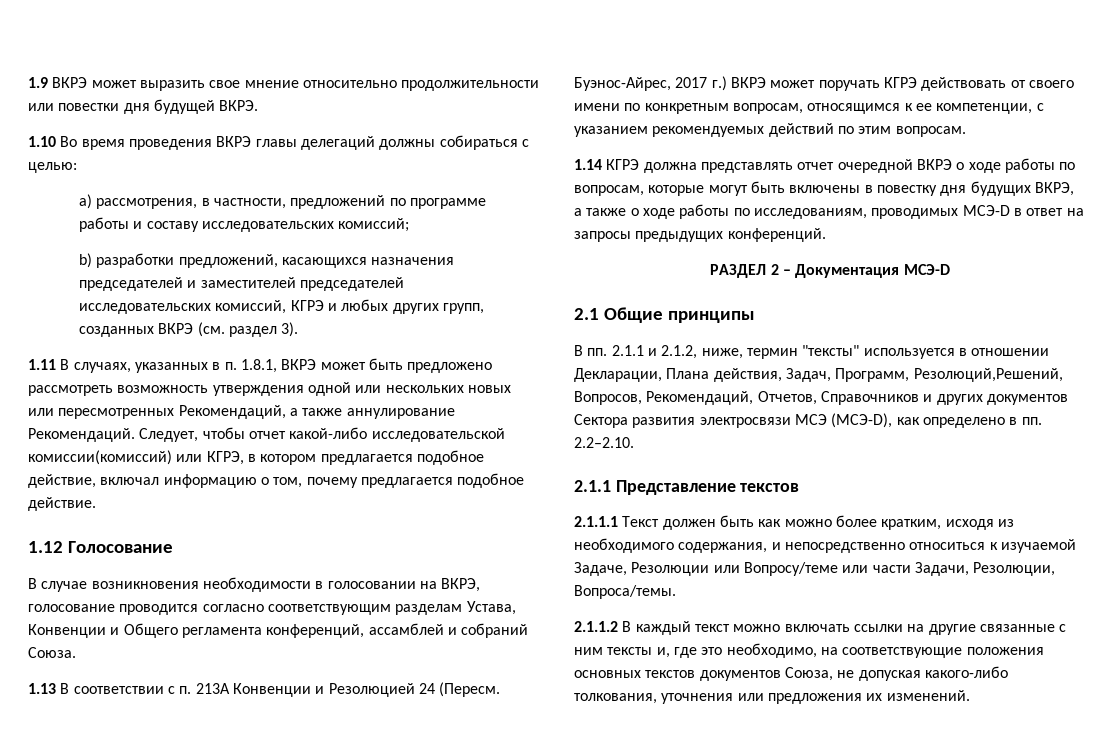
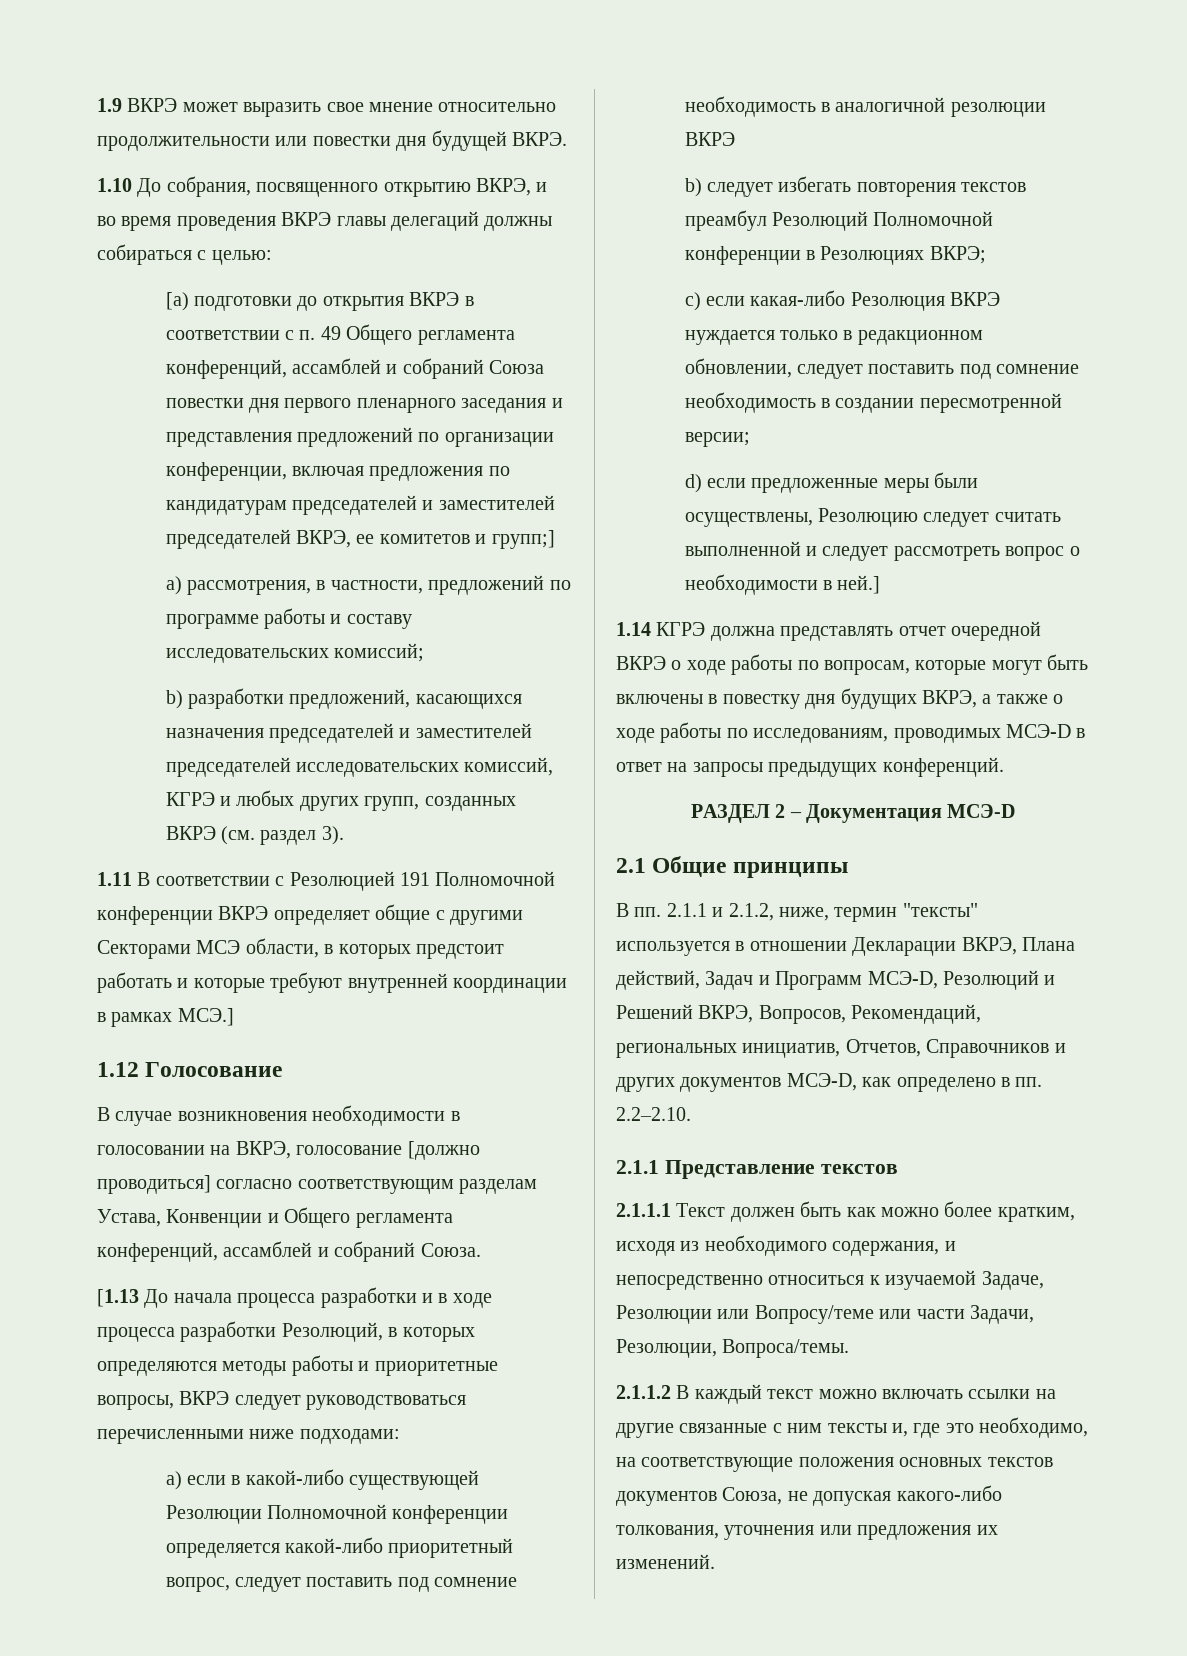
[60,136,78,147] Во -> [137,176,548,197] [97,216,116,226] До собрания, посвященного открытию ВКРЭ, и во
(77, 167) none -> [165,292,474,311] [165,324,515,345] [165,358,545,379] [165,398,563,413] [165,427,554,447] [165,462,510,481] [165,495,555,515] [165,529,555,549] // [а) подготовки до открытия ВКРЭ в соответствии с п. 49 Общего регламента конференций, ассамблей и собраний Союза повестки дня первого пленарного заседания и представления предложений по организации конференции, включая предложения по кандидатурам председателей и заместителей председателей ВКРЭ, ее комитетов и групп;]
[73,358,493,373] [28,382,511,396] [28,405,455,419] [28,427,505,442] [28,450,484,465] [28,473,525,488] [28,497,96,511] случаях, указанных в п. 1.8.1, ВКРЭ может быть предложено рассмотреть возможность утверждения одной или нескольких новых или пересмотренных Рекомендаций, а также аннулирование Рекомендаций. Следует, чтобы отчет какой-либо исследовательской комиссии(комиссий) или КГРЭ, в котором предлагается подобное действие, включал информацию о том, почему предлагается подобное действие. -> [155,871,556,891] [97,904,523,925] [97,938,504,959] [97,972,567,993] [97,1008,234,1027] соответствии с Резолюцией 191 Полномочной конференции ВКРЭ определяет общие с другими Секторами МСЭ области, в которых предстоит работать и которые требуют внутренней координации в рамках МСЭ.]
[119,604,199,615] проводится -> [407,1141,480,1160] [97,1175,211,1194] [должно проводиться]
[28,682,501,697] [574,76,1074,91] [574,103,1044,114] [574,123,966,137] 1.13 В соответствии с п. 213А Конвенции и Резолюцией 24 (Пересм. Буэнос-Айрес, 2017 г.) ВКРЭ может поручать КГРЭ действовать от своего имени по конкретным вопросам, относящимся к ее компетенции, с указанием рекомендуемых действий по этим вопросам. -> [97,1287,492,1308] [97,1321,475,1342] [97,1355,498,1376] [97,1391,467,1410] [97,1429,400,1444] [165,1469,480,1490] [165,1504,509,1524] [165,1537,514,1558] [165,1577,518,1592] [684,96,1046,117] [684,132,735,146] [684,176,1027,197] [684,210,994,231] [684,246,986,265] [684,290,1001,311] [684,330,983,345] [684,358,1080,379] [684,392,1062,413] [684,432,750,447] [684,472,979,493] [684,508,1061,527] [684,541,1080,561] [684,574,881,595] [1.13 До начала процесса разработки и в ходе процесса разработки Резолюций, в которых определяются методы работы и приоритетные вопросы, ВКРЭ следует руководствоваться перечисленными ниже подходами: // a) если в какой-либо существующей Резолюции Полномочной конференции определяется какой-либо приоритетный вопрос, следует поставить под сомнение необходимость в аналогичной резолюции ВКРЭ // b) следует избегать повторения текстов преамбул Резолюций Полномочной конференции в Резолюциях ВКРЭ; // c) если какая-либо Резолюция ВКРЭ нуждается только в редакционном обновлении, следует поставить под сомнение необходимость в создании пересмотренной версии; // d) если предложенные меры были осуществлены, Резолюцию следует считать выполненной и следует рассмотреть вопрос о необходимости в ней.]
[574,368,1063,382] [574,391,754,405] Декларации, Плана действия, Задач, Программ, Резолюций,Решений, Вопросов, Рекомендаций, -> [852,937,1075,956] [616,970,1056,990] [616,1004,982,1024] [616,1043,841,1058] Декларации ВКРЭ, Плана действий, Задач и Программ МСЭ-D, Резолюций и Решений ВКРЭ, Вопросов, Рекомендаций, региональных инициатив,
[574,413,893,428] Сектора развития электросвязи МСЭ (МСЭ-D), -> [786,1073,857,1091] МСЭ-D,

